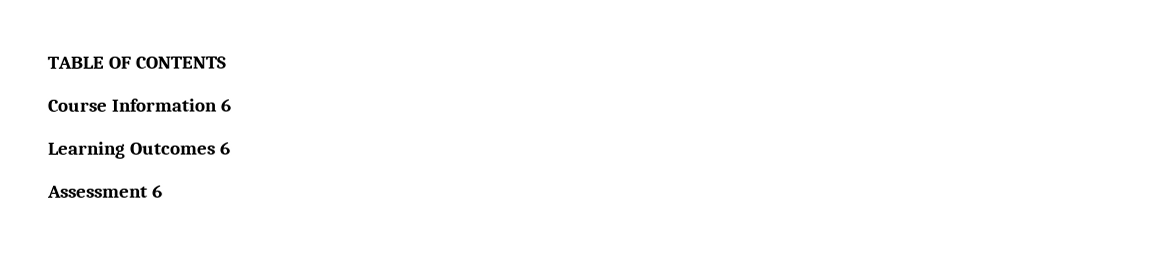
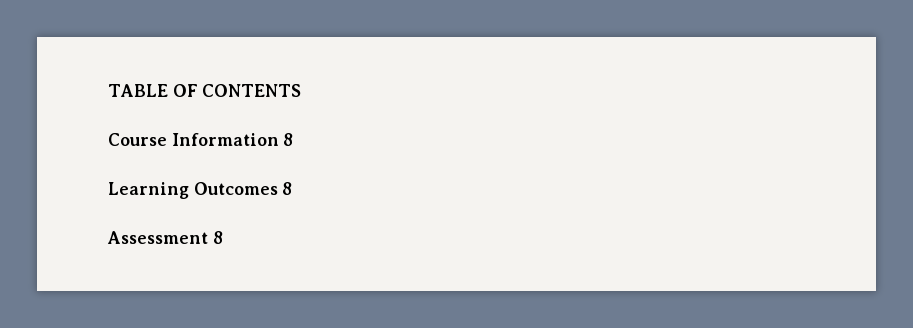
[220,98,232,112] 6 -> [283,133,294,146] 8
[220,141,232,155] 6 -> [282,182,293,195] 8
[152,184,164,198] 6 -> [212,231,223,244] 8

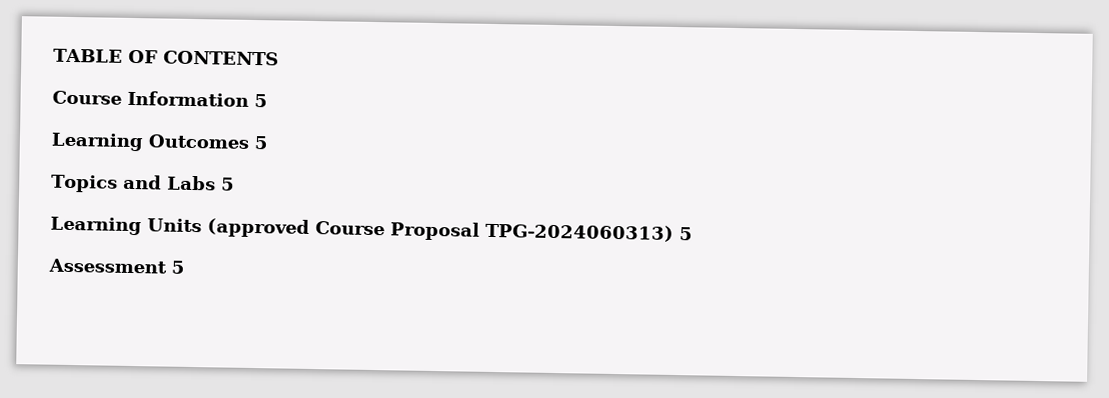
[283,133,294,146] 8 -> [254,94,268,108] 5
[282,182,293,195] 8 -> [254,136,269,150] [51,174,235,193] [50,216,693,242] 5 // Topics and Labs 5 // Learning Units (approved Course Proposal TPG-2024060313) 5
[212,231,223,244] 8 -> [171,260,185,274] 5

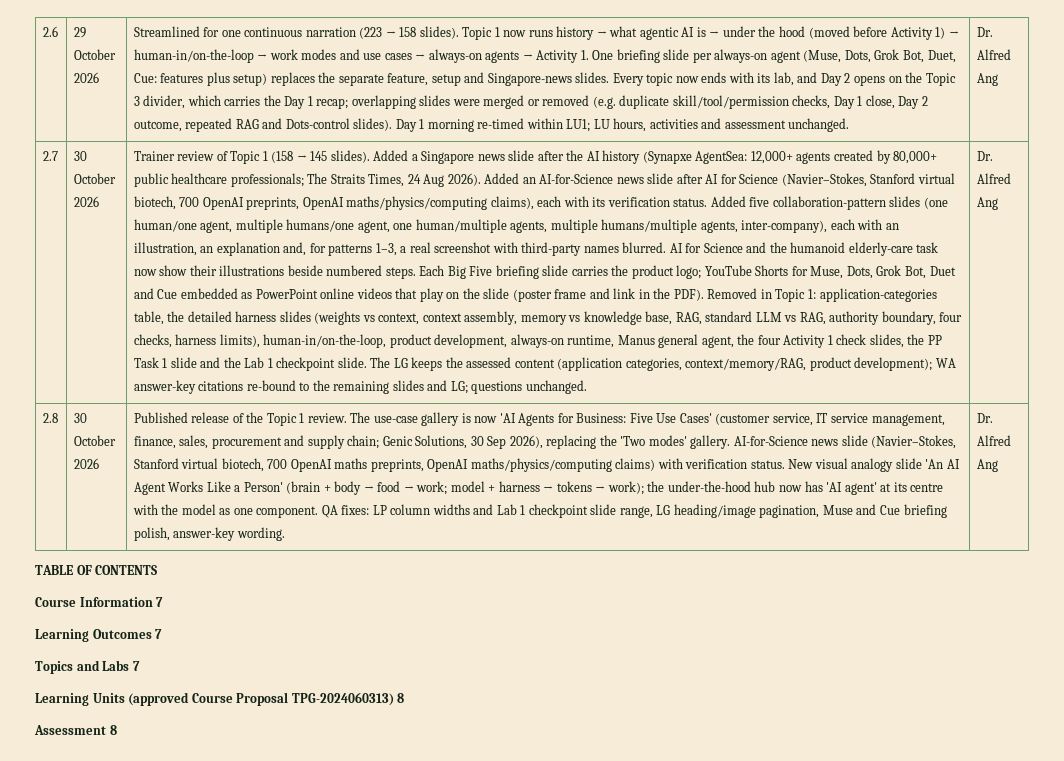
(53, 55) none -> [42,26,58,37] [73,27,86,38] [73,49,116,60] [73,72,99,83] [133,26,959,40] [133,49,956,63] [133,72,956,86] [133,95,928,109] [133,118,850,132] [976,27,993,37] [976,49,1011,60] [976,73,998,86] [42,151,58,161] [73,151,87,161] [73,173,116,184] [73,196,99,207] [133,150,938,164] [133,173,955,187] [133,196,948,210] [133,219,899,233] [133,242,939,256] [133,265,956,279] [133,288,937,302] [133,311,963,325] [133,334,942,348] [133,357,956,371] [133,380,587,394] [976,151,993,161] [976,173,1011,184] [976,197,998,210] [42,413,58,423] [73,413,87,423] [73,435,116,446] [73,458,99,469] [133,412,945,426] [133,435,957,449] [133,458,960,472] [133,481,944,495] [132,504,947,518] [133,527,285,541] [976,413,993,423] [976,435,1011,446] [976,459,998,472] 2.6 | 29 October 2026 | Streamlined for one continuous narration (223 → 158 slides). Topic 1 now runs history → what agentic AI is → under the hood (moved before Activity 1) → human-in/on-the-loop → work modes and use cases → always-on agents → Activity 1. One briefing slide per always-on agent (Muse, Dots, Grok Bot, Duet, Cue: features plus setup) replaces the separate feature, setup and Singapore-news slides. Every topic now ends with its lab, and Day 2 opens on the Topic 3 divider, which carries the Day 1 recap; overlapping slides were merged or removed (e.g. duplicate skill/tool/permission checks, Day 1 close, Day 2 outcome, repeated RAG and Dots-control slides). Day 1 morning re-timed within LU1; LU hours, activities and assessment unchanged. | Dr. Alfred Ang // 2.7 | 30 October 2026 | Trainer review of Topic 1 (158 → 145 slides). Added a Singapore news slide after the AI history (Synapxe AgentSea: 12,000+ agents created by 80,000+ public healthcare professionals; The Straits Times, 24 Aug 2026). Added an AI-for-Science news slide after AI for Science (Navier–Stokes, Stanford virtual biotech, 700 OpenAI preprints, OpenAI maths/physics/computing claims), each with its verification status. Added five collaboration-pattern slides (one human/one agent, multiple humans/one agent, one human/multiple agents, multiple humans/multiple agents, inter-company), each with an illustration, an explanation and, for patterns 1–3, a real screenshot with third-party names blurred. AI for Science and the humanoid elderly-care task now show their illustrations beside numbered steps. Each Big Five briefing slide carries the product logo; YouTube Shorts for Muse, Dots, Grok Bot, Duet and Cue embedded as PowerPoint online videos that play on the slide (poster frame and link in the PDF). Removed in Topic 1: application-categories table, the detailed harness slides (weights vs context, context assembly, memory vs knowledge base, RAG, standard LLM vs RAG, authority boundary, four checks, harness limits), human-in/on-the-loop, product development, always-on runtime, Manus general agent, the four Activity 1 check slides, the PP Task 1 slide and the Lab 1 checkpoint slide. The LG keeps the assessed content (application categories, context/memory/RAG, product development); WA answer-key citations re-bound to the remaining slides and LG; questions unchanged. | Dr. Alfred Ang // 2.8 | 30 October 2026 | Published release of the Topic 1 review. The use-case gallery is now 'AI Agents for Business: Five Use Cases' (customer service, IT service management, finance, sales, procurement and supply chain; Genic Solutions, 30 Sep 2026), replacing the 'Two modes' gallery. AI-for-Science news slide (Navier–Stokes, Stanford virtual biotech, 700 OpenAI maths preprints, OpenAI maths/physics/computing claims) with verification status. New visual analogy slide 'An AI Agent Works Like a Person' (brain + body → food → work; model + harness → tokens → work); the under-the-hood hub now has 'AI agent' at its centre with the model as one component. QA fixes: LP column widths and Lab 1 checkpoint slide range, LG heading/image pagination, Muse and Cue briefing polish, answer-key wording. | Dr. Alfred Ang //
[254,94,268,108] 5 -> [156,597,164,607] 7
[254,136,269,150] 5 -> [155,629,163,639] 7
[220,177,235,191] 5 -> [132,661,140,671] 7
[679,227,693,241] 5 -> [397,693,405,703] 8
[171,260,185,274] 5 -> [109,725,117,735] 8

